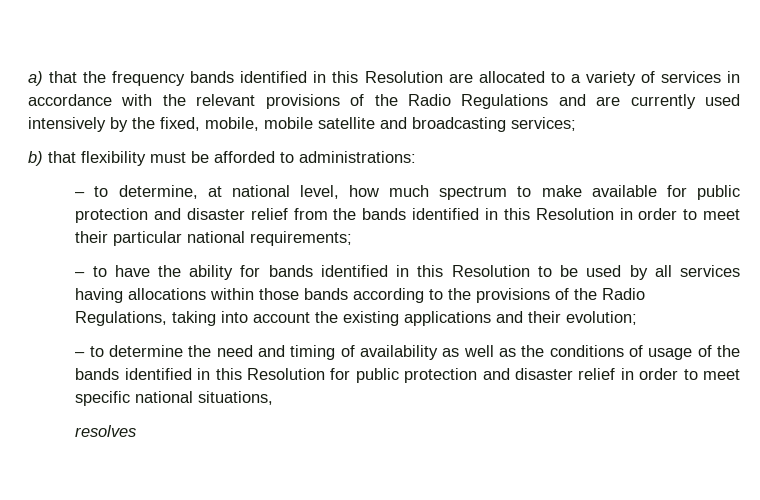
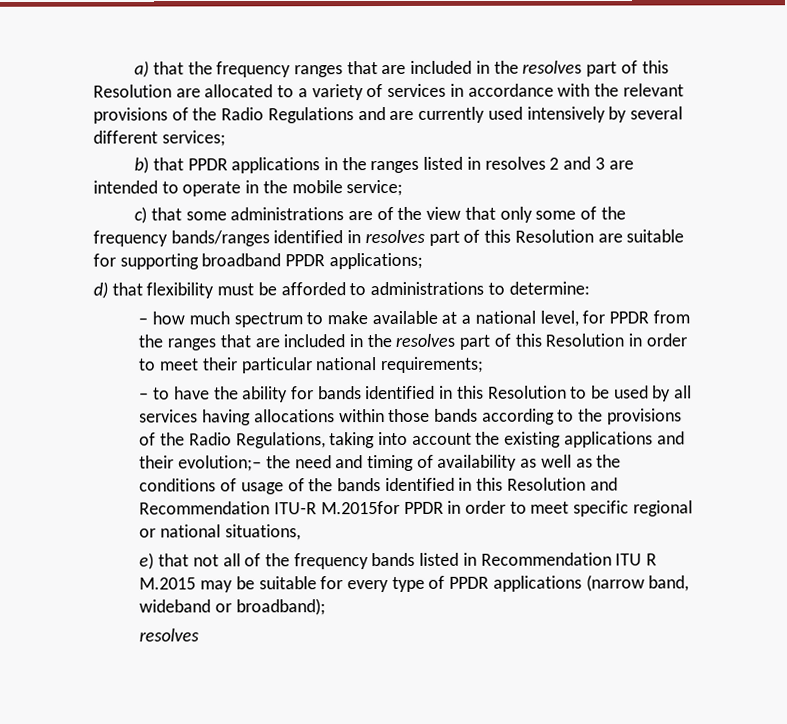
[190,71,327,83] bands identified in -> [293,60,638,78] ranges that are included in the resolves part of
[132,117,576,132] [28,151,43,166] the fixed, mobile, mobile satellite and broadcasting services; // b) -> [629,106,683,120] [93,130,226,147] [134,156,634,174] [93,179,404,197] [134,206,626,224] [93,229,685,247] [93,252,423,270] [93,281,108,299] several different services; // b) that PPDR applications in the ranges listed in resolves 2 and 3 are intended to operate in the mobile service; // c) that some administrations are of the view that only some of the frequency bands/ranges identified in resolves part of this Resolution are suitable for supporting broadband PPDR applications; // d)
[299,151,416,163] [75,185,339,199] administrations: // – to determine, at national level, -> [370,281,590,296] [138,317,149,325] administrations to determine: // –
[666,185,740,200] [75,208,498,223] for public protection and disaster relief from the bands identified in -> [441,310,690,327] [138,333,511,351] at a national level, for PPDR from the ranges that are included in the resolves part of
[566,311,638,325] [75,345,183,357] evolution; // – to determine -> [178,455,263,472] evolution;–
[330,368,616,383] for public protection and disaster relief -> [589,477,618,491] [139,500,444,515] and Recommendation ITU-R M.2015for PPDR
(131, 398) none -> [632,500,693,517] [139,528,157,538] regional or
(274, 398) none -> [139,552,658,570] [139,574,690,593] [139,598,326,616] // e) that not all of the frequency bands listed in Recommendation ITU R M.2015 may be suitable for every type of PPDR applications (narrow band, wideband or broadband);

